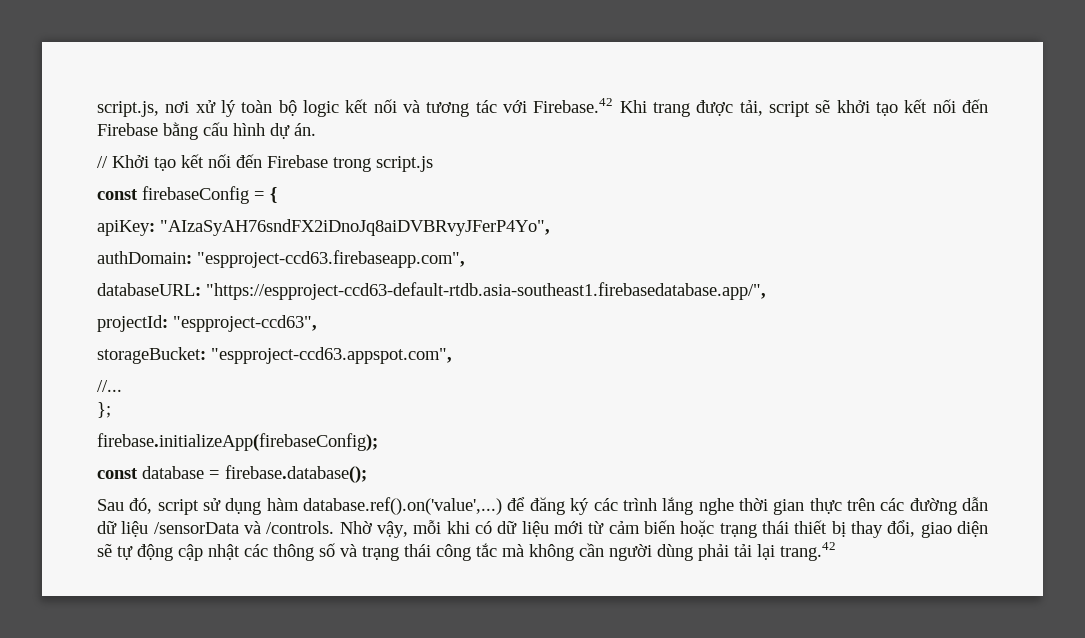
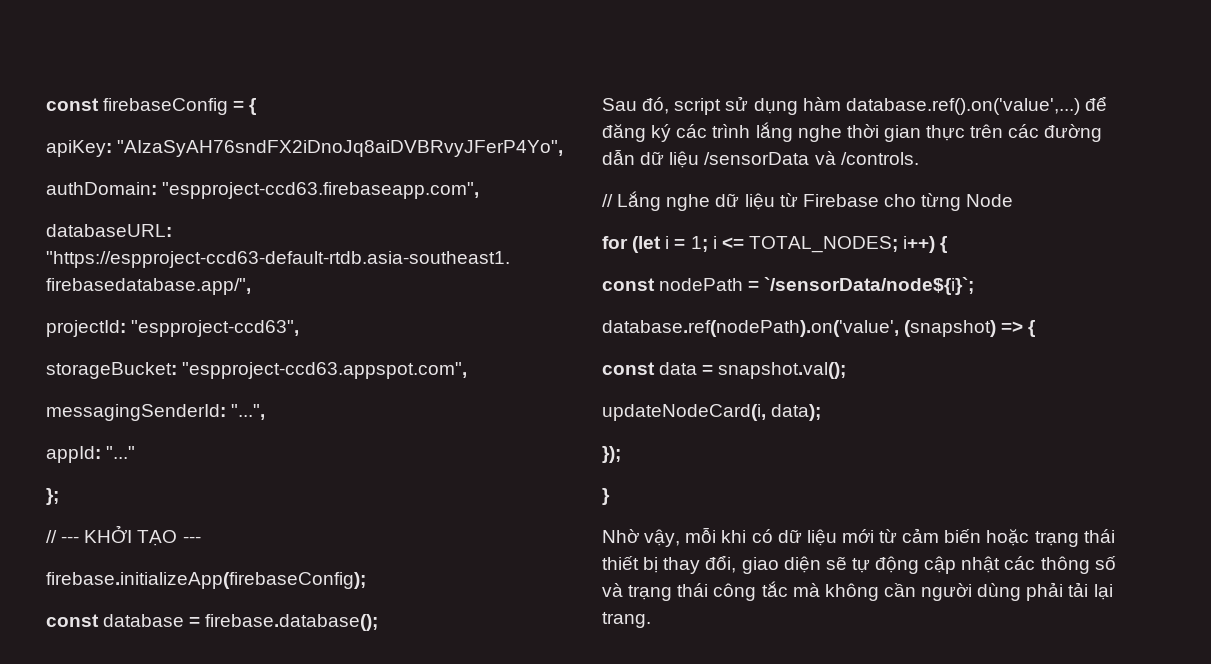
[97,98,989,117] [97,122,316,140] [97,154,433,172] script.js, nơi xử lý toàn bộ logic kết nối và tương tác với Firebase.42 Khi trang được tải, script sẽ khởi tạo kết nối đến Firebase bằng cấu hình dự án. // // Khởi tạo kết nối đến Firebase trong script.js // -> (46, 104) none
[97,380,122,392] [97,402,111,418] //... // }; -> [46,404,266,421] [46,446,136,463] [46,488,59,505] [46,525,201,546] messagingSenderId: "...", // appId: "..." // }; // // --- KHỞI TẠO ---
(335, 527) none -> [602,191,1014,211] [602,236,948,253] [602,277,975,295] [602,320,1036,337] [602,362,847,379] [602,404,822,421] [602,446,621,463] [602,488,610,505] // // Lắng nghe dữ liệu từ Firebase cho từng Node // for (let i = 1; i <= TOTAL_NODES; i++) { // const nodePath = `/sensorData/node${i}`; // database.ref(nodePath).on('value', (snapshot) => { // const data = snapshot.val(); // updateNodeCard(i, data); // }); // } //
[780,542,836,561] trang.42 -> [602,612,651,628] trang.

